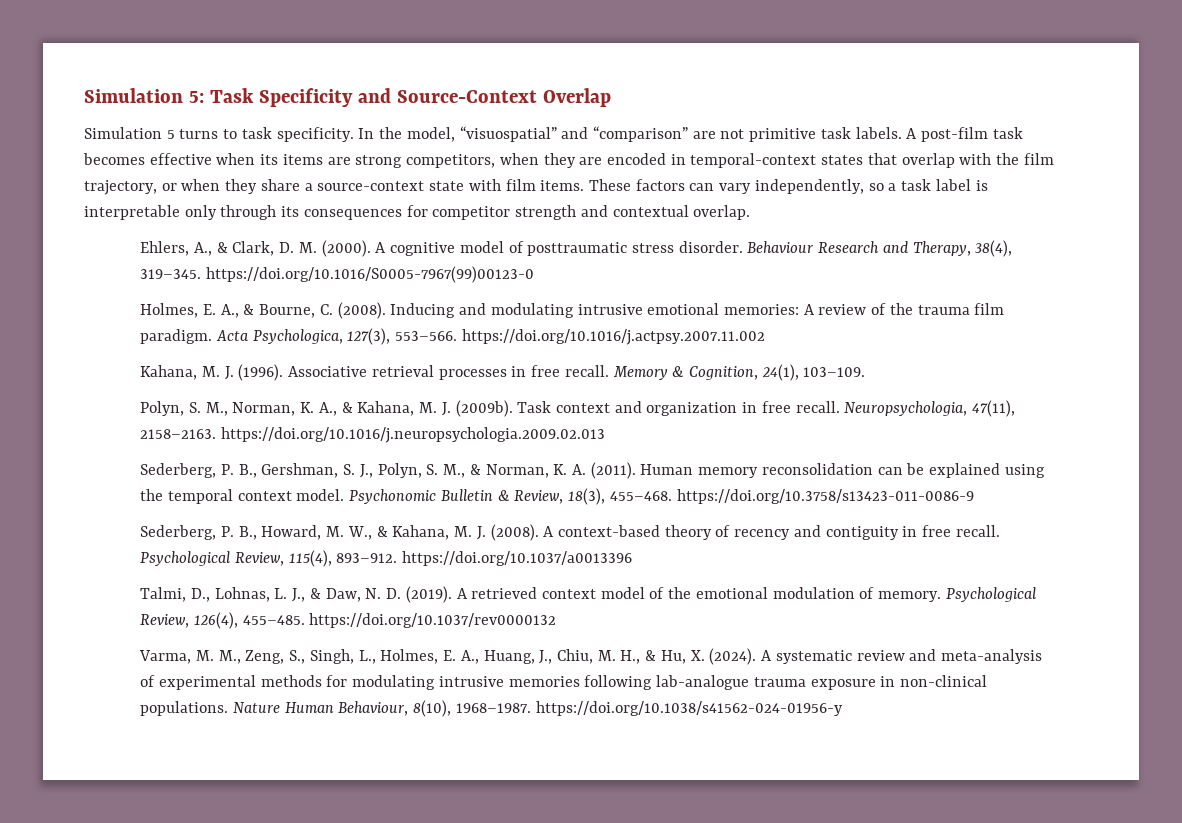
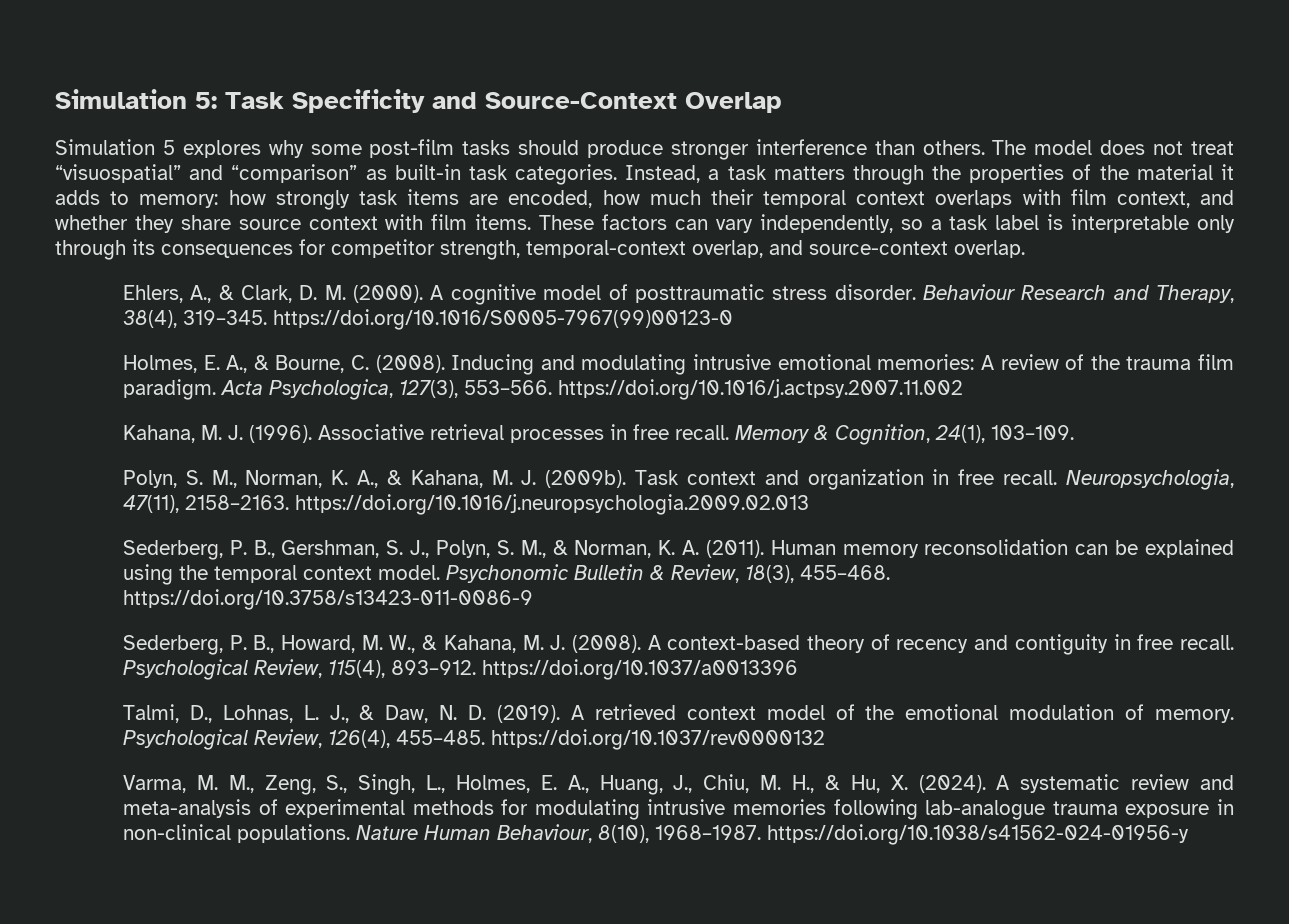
[179,126,1023,142] [83,153,1054,168] [84,179,465,195] turns to task specificity. In the model, “visuospatial” and “comparison” are not primitive task labels. A post-film task becomes effective when its items are strong competitors, when they are encoded in temporal-context states that overlap with the film trajectory, or when they share a source-context state -> [182,139,1235,160] [55,164,1234,185] [55,189,1234,210] [55,215,378,233] explores why some post-film tasks should produce stronger interference than others. The model does not treat “visuospatial” and “comparison” as built-in task categories. Instead, a task matters through the properties of the material it adds to memory: how strongly task items are encoded, how much their temporal context overlaps with film context, and whether they share source context
[515,205,689,220] strength and contextual -> [440,240,948,260] strength, temporal-context overlap, and source-context

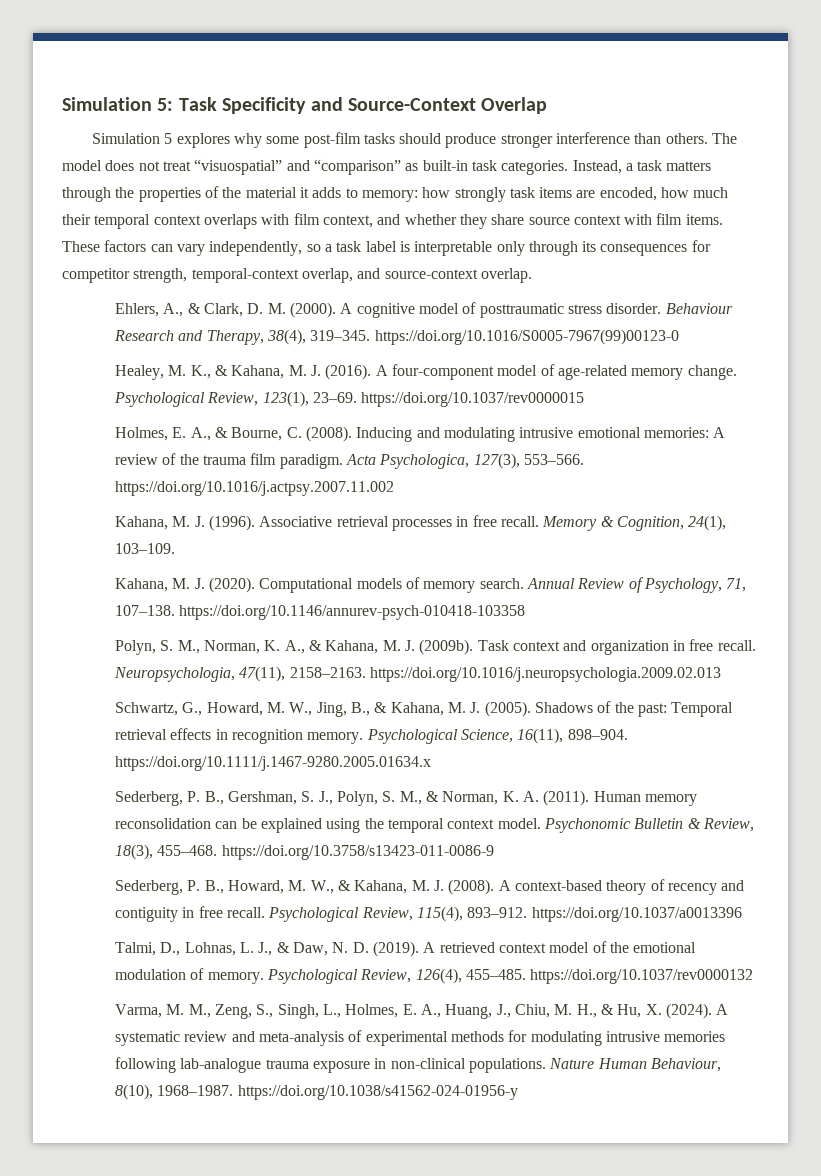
(733, 319) none -> [115,364,737,380] [114,391,585,407] // Healey, M. K., & Kahana, M. J. (2016). A four-component model of age-related memory change. Psychological Review, 123(1), 23–69. https://doi.org/10.1037/rev0000015
(1074, 432) none -> [115,577,747,593] [115,605,526,620] // Kahana, M. J. (2020). Computational models of memory search. Annual Review of Psychology, 71, 107–138. https://doi.org/10.1146/annurev-psych-010418-103358
(809, 504) none -> [115,701,734,717] [115,728,628,744] [115,756,432,771] // Schwartz, G., Howard, M. W., Jing, B., & Kahana, M. J. (2005). Shadows of the past: Temporal retrieval effects in recognition memory. Psychological Science, 16(11), 898–904. https://doi.org/10.1111/j.1467-9280.2005.01634.x

